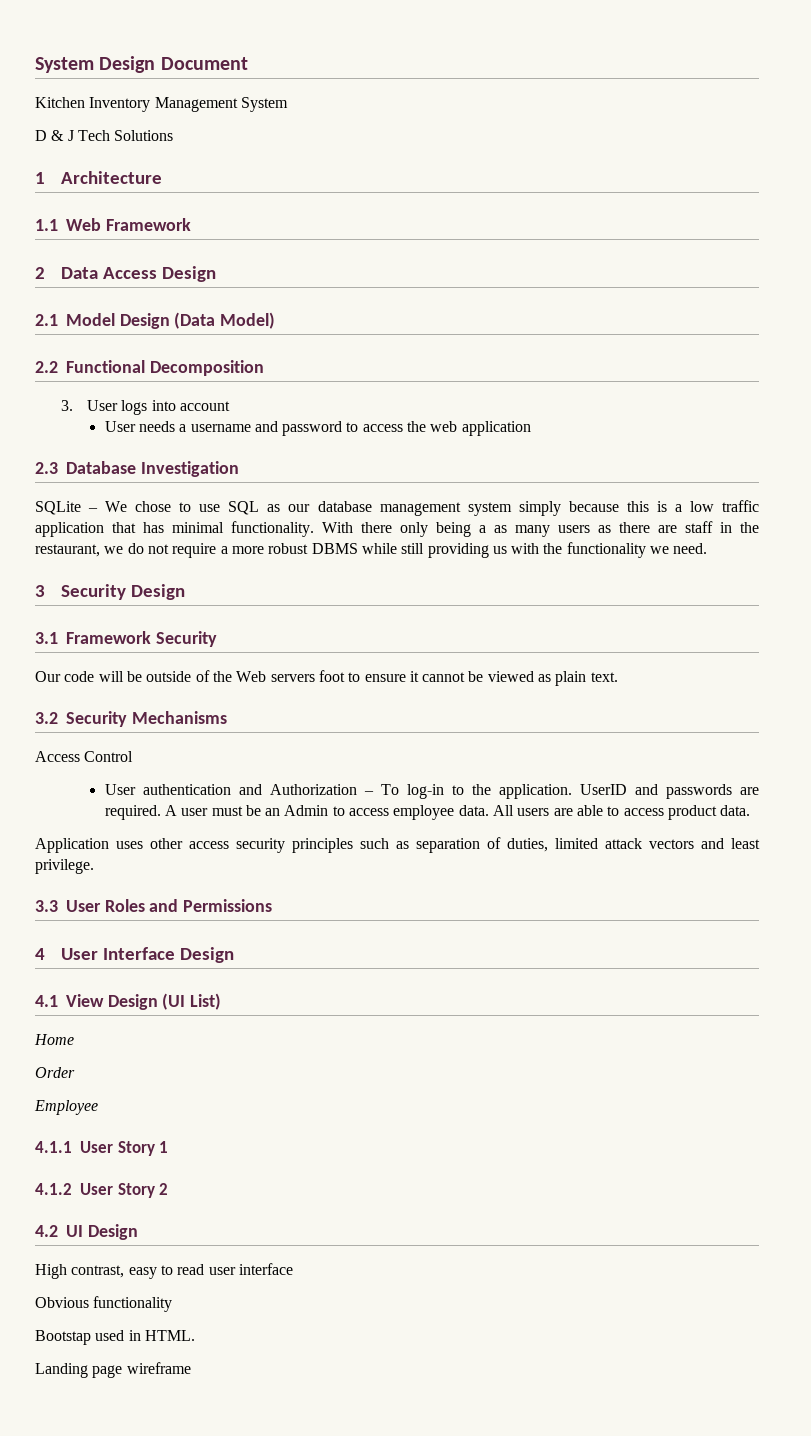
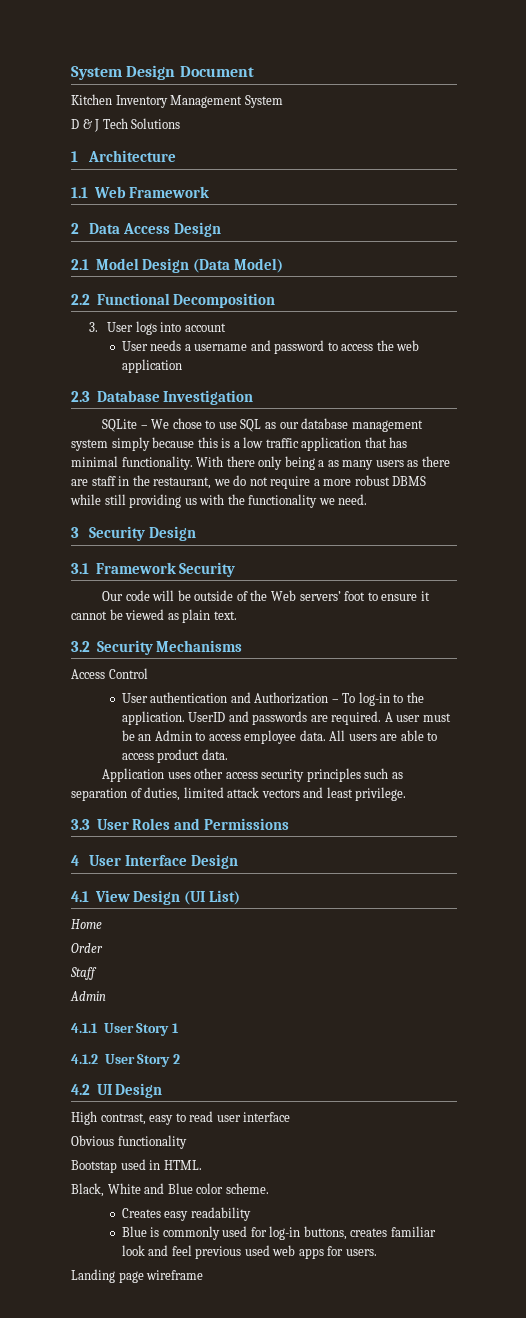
[270,674,315,682] servers -> [299,591,341,601] servers’
[34,1100,98,1115] Employee -> [70,967,97,980] [70,991,106,1001] Staff // Admin
(195, 1335) none -> [71,1183,269,1197] [121,1207,251,1221] [121,1226,436,1240] [121,1245,377,1259] // Black, White and Blue color scheme. // Creates easy readability // Blue is commonly used for log-in buttons, creates familiar look and feel previous used web apps for users.

